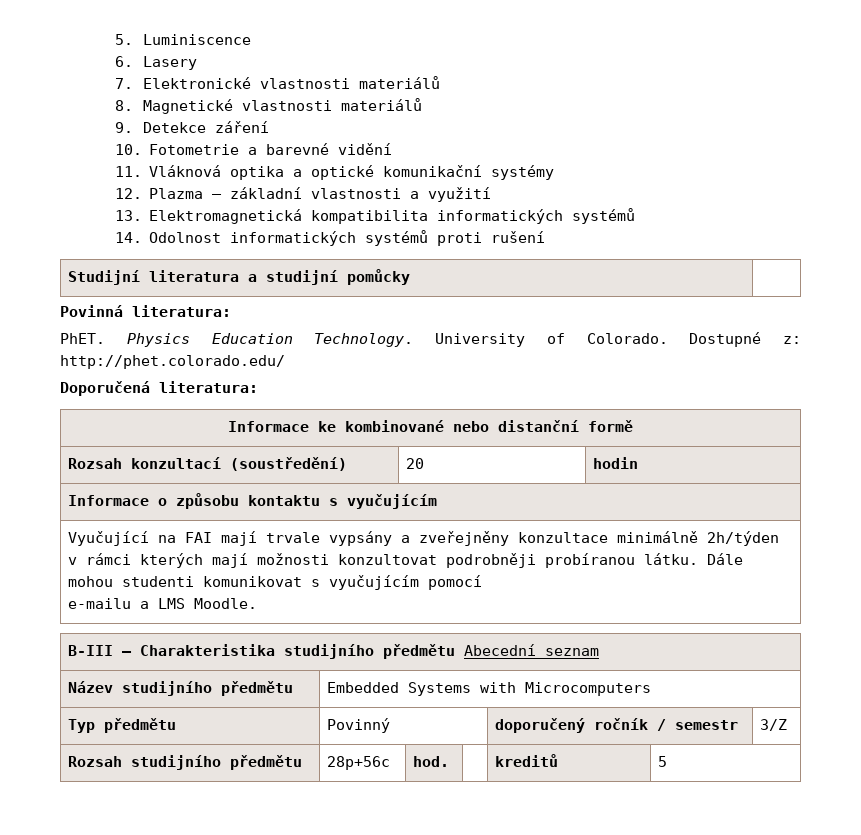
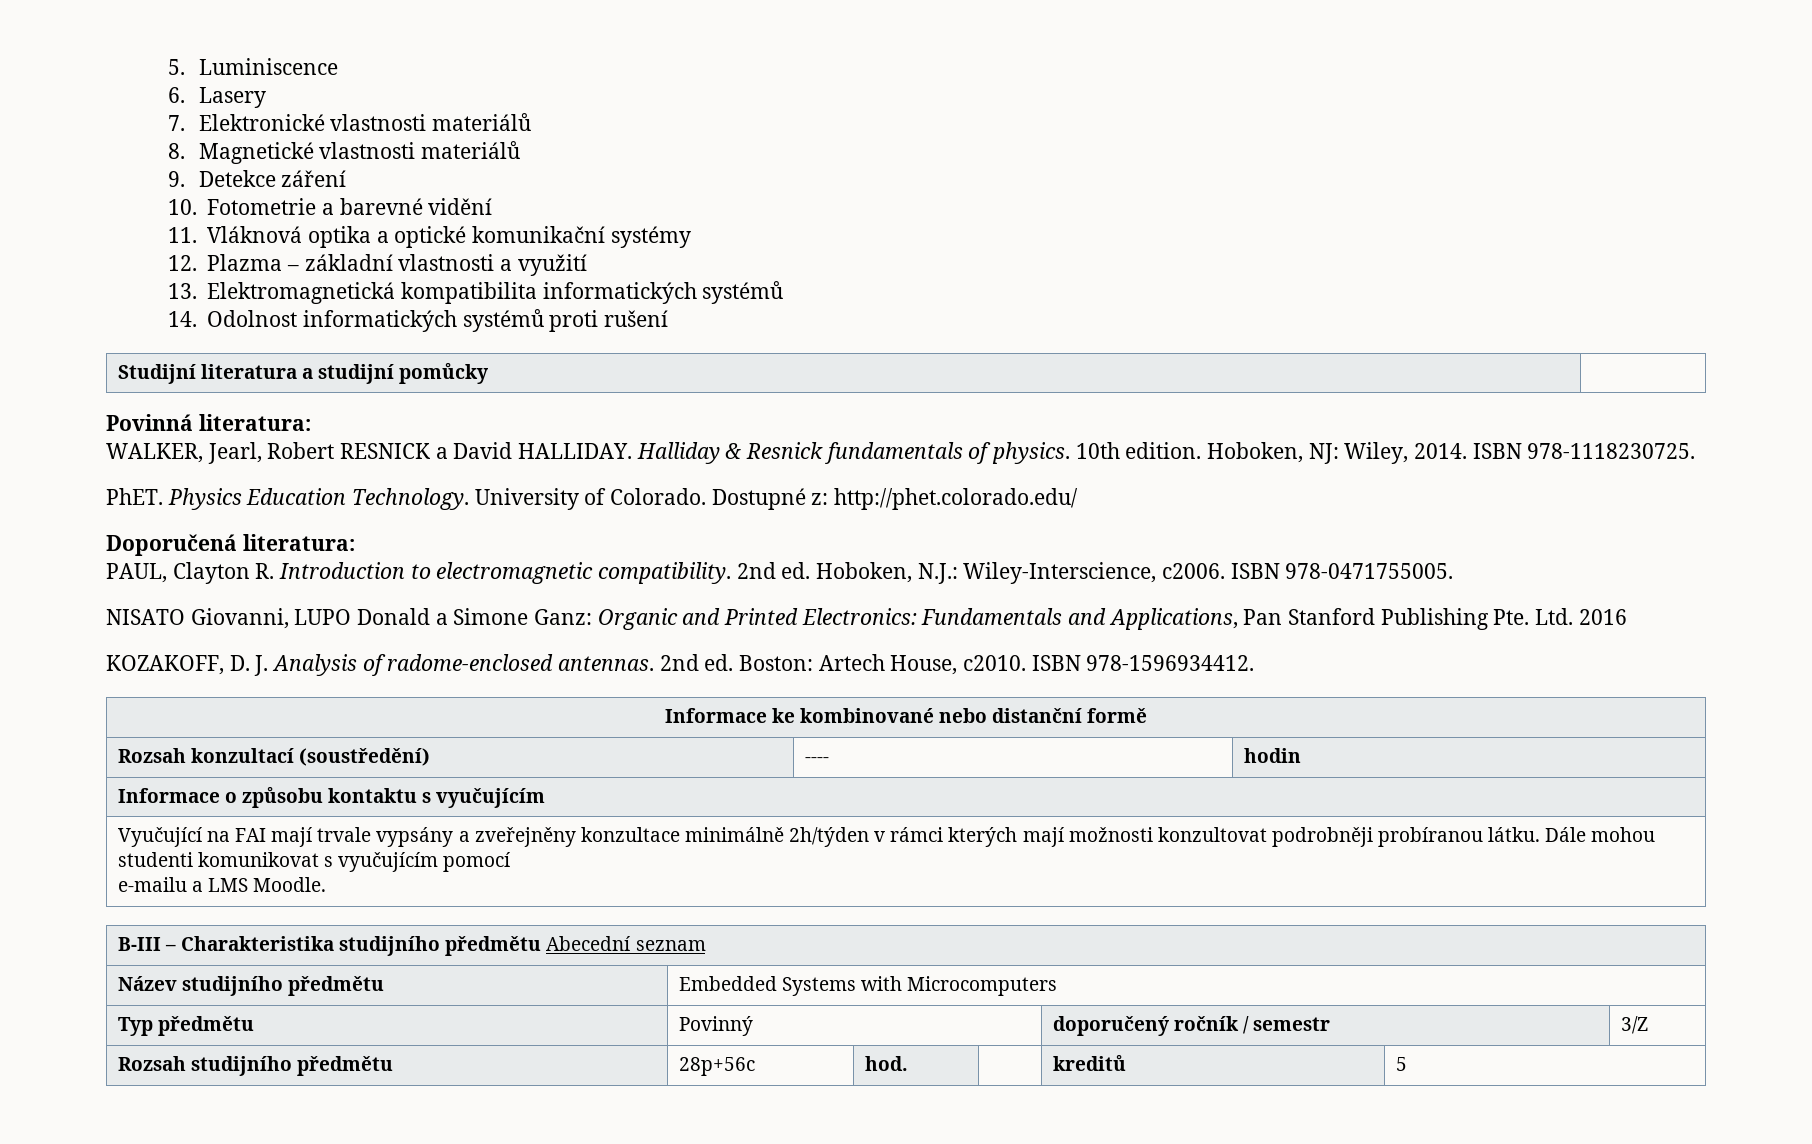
(231, 311) none -> [106,442,1696,464] // WALKER, Jearl, Robert RESNICK a David HALLIDAY. Halliday & Resnick fundamentals of physics. 10th edition. Hoboken, NJ: Wiley, 2014. ISBN 978-1118230725.
(258, 387) none -> [106,562,1454,584] [106,608,1627,630] [106,654,1255,676] // PAUL, Clayton R. Introduction to electromagnetic compatibility. 2nd ed. Hoboken, N.J.: Wiley-Interscience, c2006. ISBN 978-0471755005. // NISATO Giovanni, LUPO Donald a Simone Ganz: Organic and Printed Electronics: Fundamentals and Applications, Pan Stanford Publishing Pte. Ltd. 2016 // KOZAKOFF, D. J. Analysis of radome-enclosed antennas. 2nd ed. Boston: Artech House, c2010. ISBN 978-1596934412.
[406,458,425,469] 20 -> [804,757,829,763] ----

